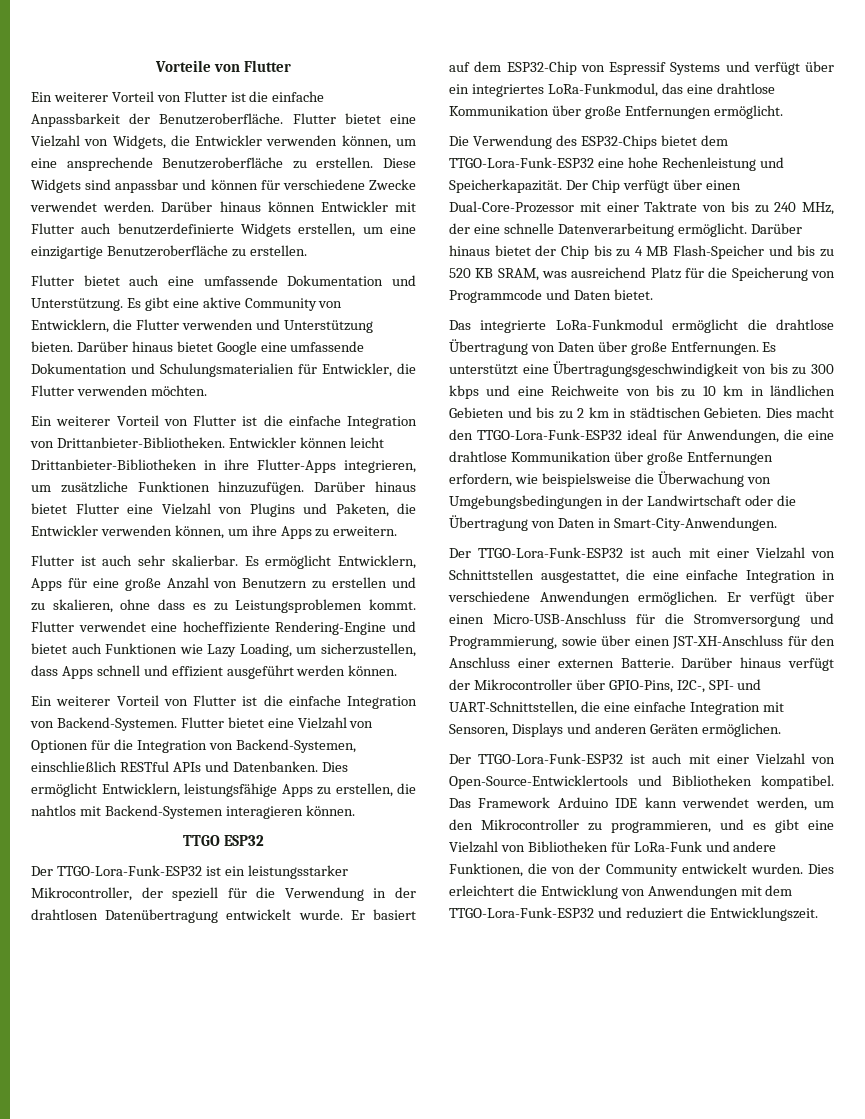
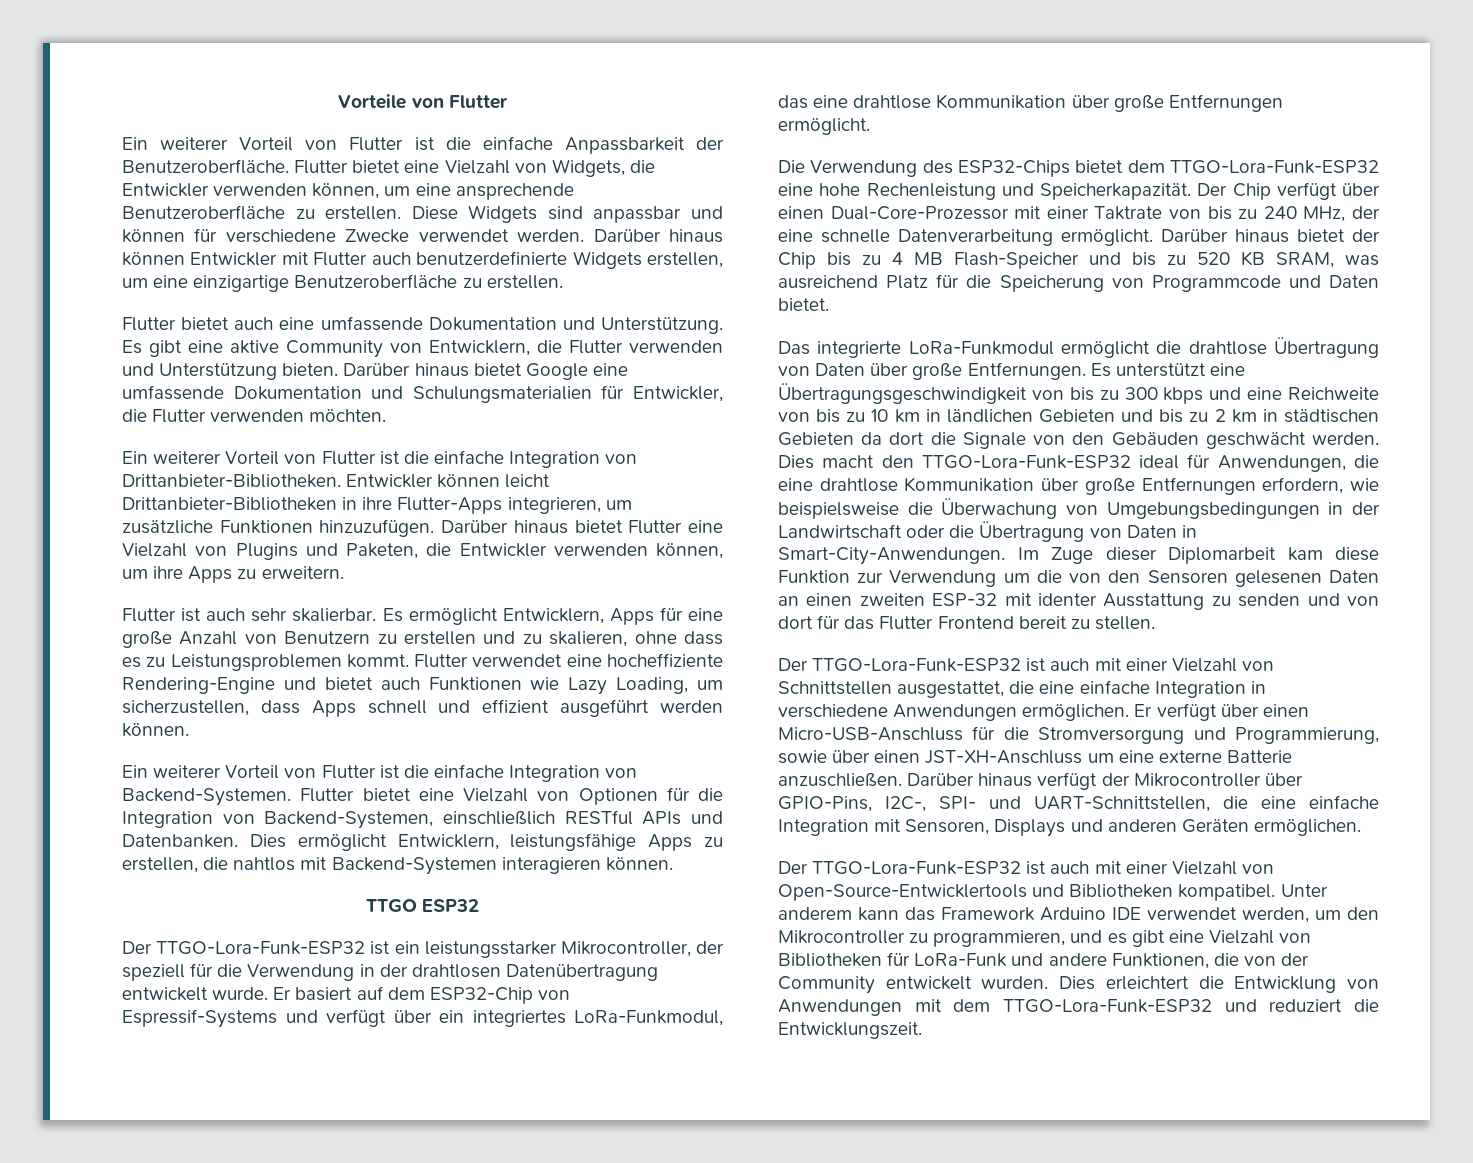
[609,62,721,75] Espressif Systems -> [122,1009,277,1028] Espressif-Systems
[704,407,761,418] Gebieten. -> [778,432,1379,449] Gebieten da dort die Signale von den Gebäuden geschwächt werden.
(777, 524) none -> [1017,547,1379,564] [778,570,1379,587] [778,593,1379,610] [778,615,1155,630] Im Zuge dieser Diplomarbeit kam diese Funktion zur Verwendung um die von den Sensoren gelesenen Daten an einen zweiten ESP-32 mit identer Ausstattung zu senden und von dort für das Flutter Frontend bereit zu stellen.
[787,635,835,646] [449,657,674,668] für den Anschluss einer externen Batterie. -> [1087,750,1292,763] [778,773,902,787] um eine externe Batterie anzuschließen.
[449,798,471,808] Das -> [1280,884,1328,897] [778,907,935,921] Unter anderem kann das
[644,797,677,808] kann -> (1141, 913) none

